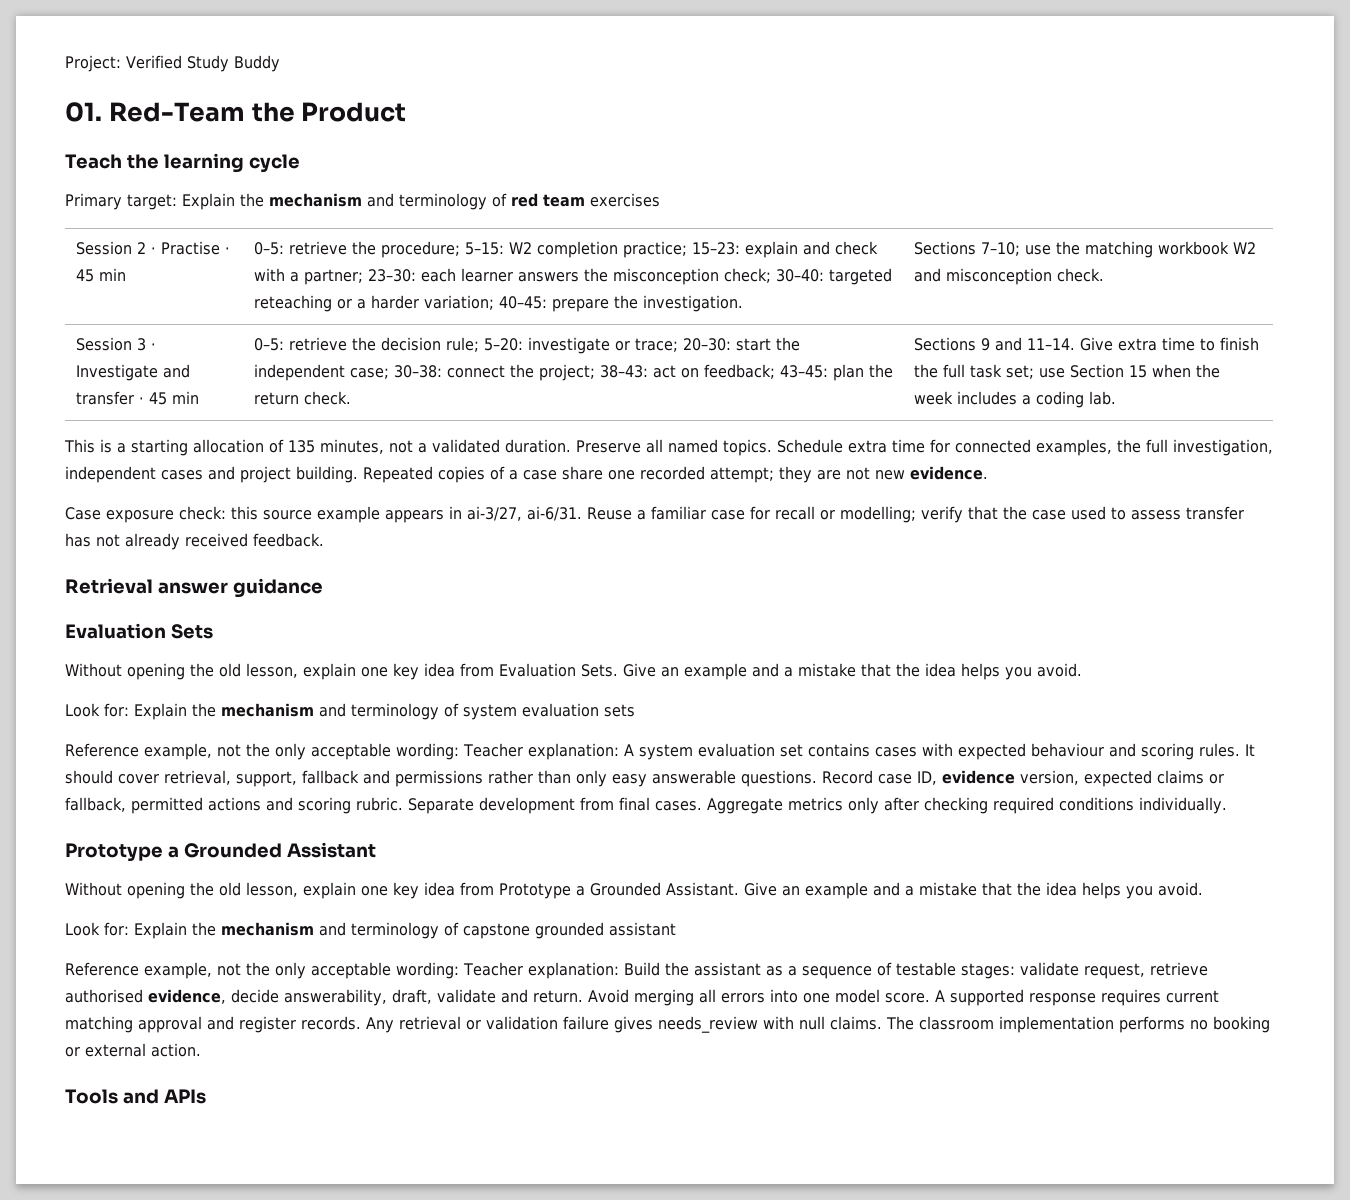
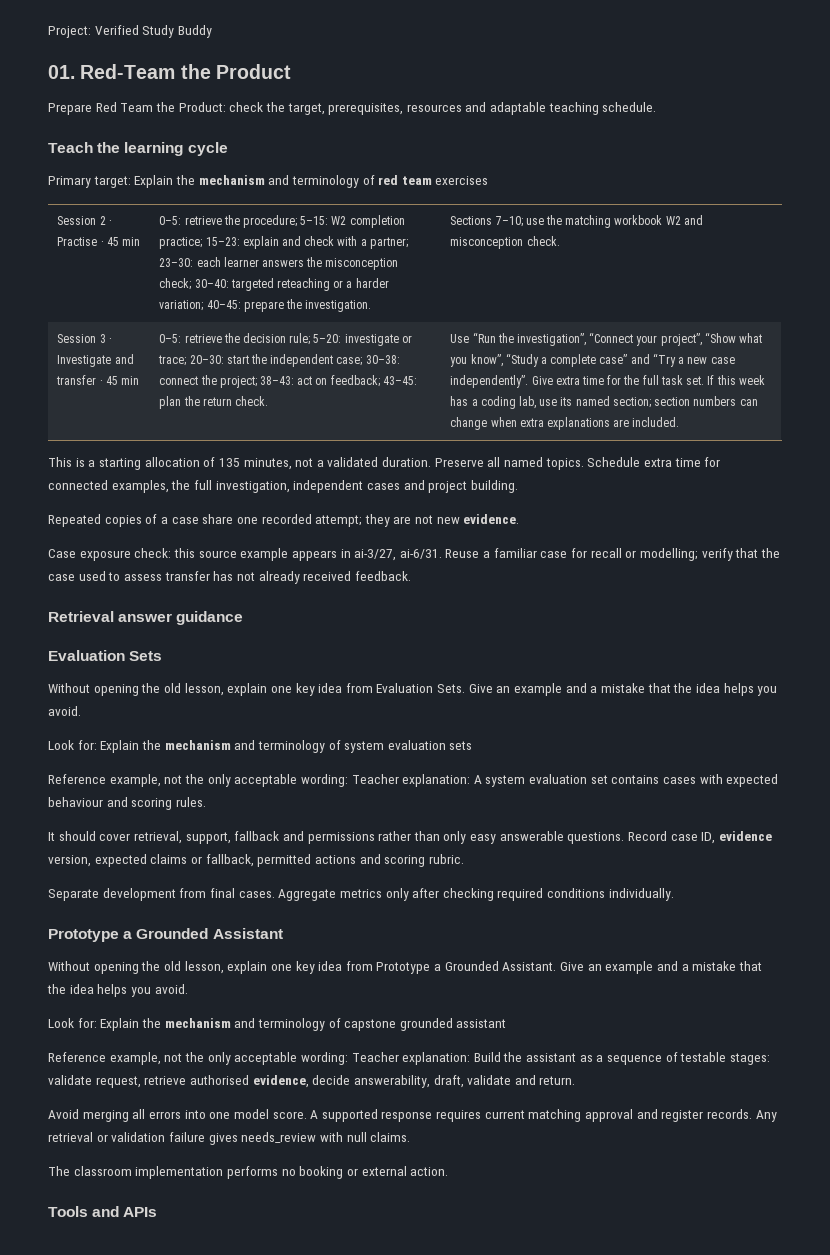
(407, 112) none -> [48,102,657,115] // Prepare Red Team the Product: check the target, prerequisites, resources and adaptable teaching schedule.
[913,337,1075,351] Sections 9 and 11–14. -> [450,332,763,346] [450,353,735,367] [450,375,529,388] Use “Run the investigation”, “Connect your project”, “Show what you know”, “Study a complete case” and “Try a new case independently”.
[1199,337,1259,351] to finish -> [607,375,622,385] for
[1005,364,1220,379] [913,391,1116,408] set; use Section 15 when the week includes a coding lab. -> [686,375,765,385] [450,396,758,409] [450,417,680,430] set. If this week has a coding lab, use its named section; section numbers can change when extra explanations are included.
(358, 474) none -> (518, 486) //
(1240, 750) none -> (206, 802) //
(403, 804) none -> (464, 859) //
(583, 996) none -> (576, 1080) //
(882, 1023) none -> (411, 1137) //

